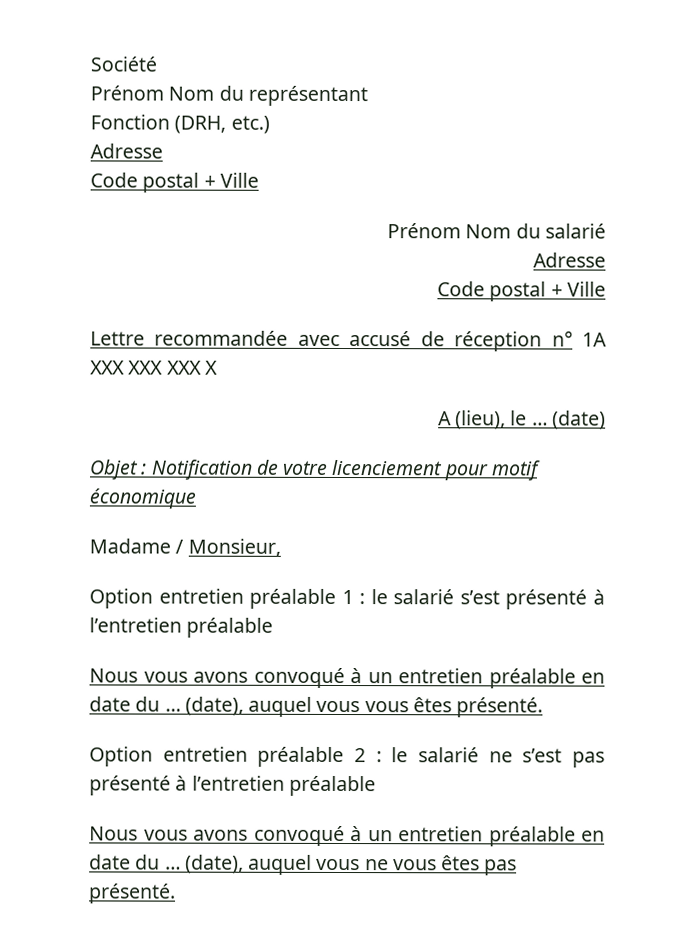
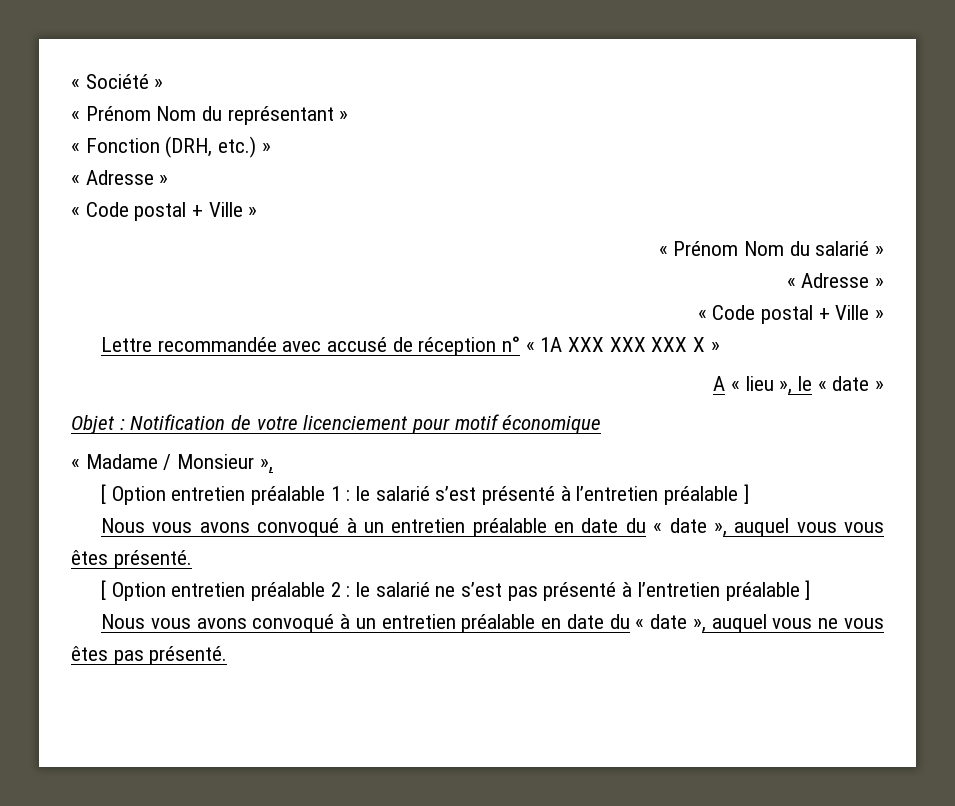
(90, 64) none -> [71,79,80,89] «
(157, 64) // -> [154,79,164,89] [71,111,80,121] » // «
(368, 96) // -> [339,111,349,121] [71,143,80,153] » // «
[90,143,163,159] [90,172,259,193] // Adresse // Code postal + Ville // -> [261,143,271,153] [71,170,169,185] [71,202,258,221] [658,246,668,256] » // « Adresse » // « Code postal + Ville » // «
[533,252,606,268] [437,281,606,302] // Adresse // Code postal + Ville -> [874,246,884,256] [786,273,884,288] [697,305,884,324] » // « Adresse » // « Code postal + Ville »
(573, 338) none -> [525,342,535,352] «
(218, 367) none -> [710,342,720,352] »
[455,410,606,430] (lieu), le … (date) -> [730,376,884,395] « lieu », le « date »
(196, 498) none -> [71,459,80,469] «
[187,538,281,557] Monsieur, // -> [177,454,273,473] [101,484,107,504] Monsieur », // [
(274, 627) none -> [743,484,749,504] ]
[164,696,244,716] … (date), -> [653,518,727,537] « date »,
(544, 707) none -> [101,580,107,600] [
(376, 786) none -> [805,580,811,600] ]
[164,854,244,874] … (date), -> [635,614,706,633] « date »,

